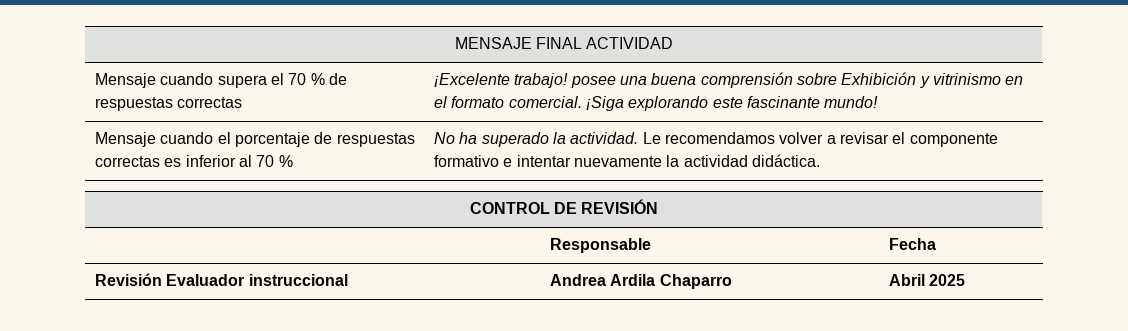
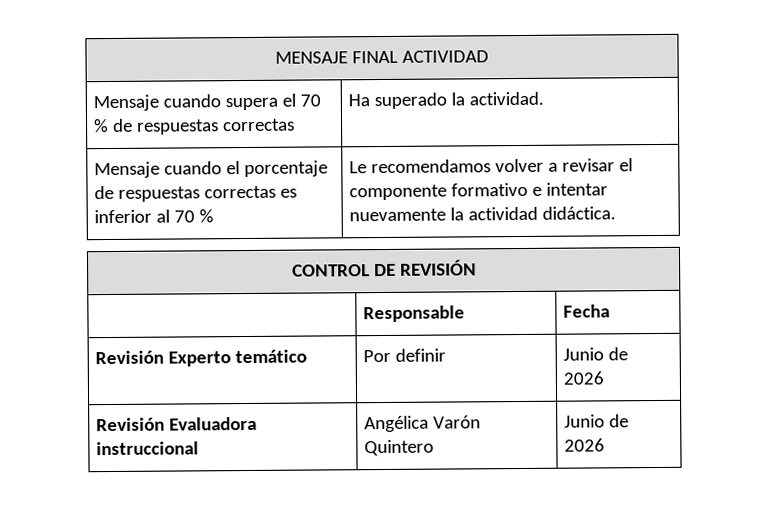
[433,72,1024,88] [433,96,879,111] ¡Excelente trabajo! posee una buena comprensión sobre Exhibición y vitrinismo en el formato comercial. ¡Siga explorando este fascinante mundo! -> [348,91,545,110] Ha superado la actividad.
[433,132,639,147] No ha superado la actividad. -> (215, 216) none
[166,274,348,286] [549,274,732,289] [888,274,966,286] Evaluador instruccional | Andrea Ardila Chaparro | Abril 2025 -> [168,349,308,367] [363,348,447,363] [563,347,629,361] [563,371,605,385] [96,416,258,432] [96,441,200,456] [364,415,482,433] [364,439,435,457] [564,414,630,428] [564,438,606,452] Experto temático | Por definir | Junio de 2026 // Revisión Evaluadora instruccional | Angélica Varón Quintero | Junio de 2026

